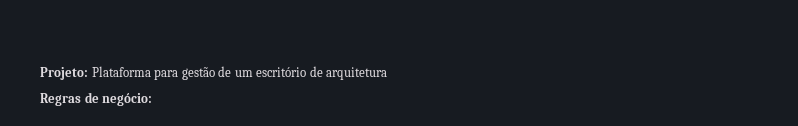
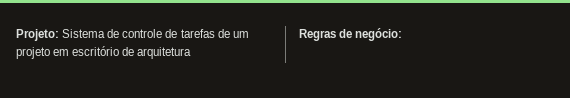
[91,66,253,80] Plataforma para gestão de um -> [62,29,249,38] [16,47,70,59] Sistema de controle de tarefas de um projeto em

